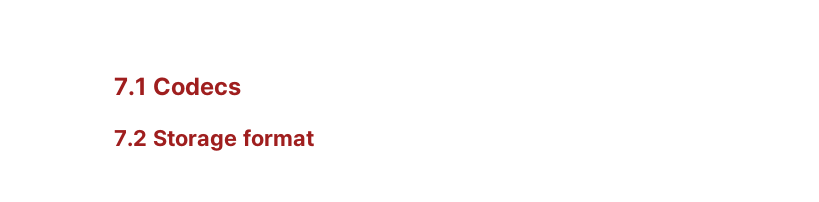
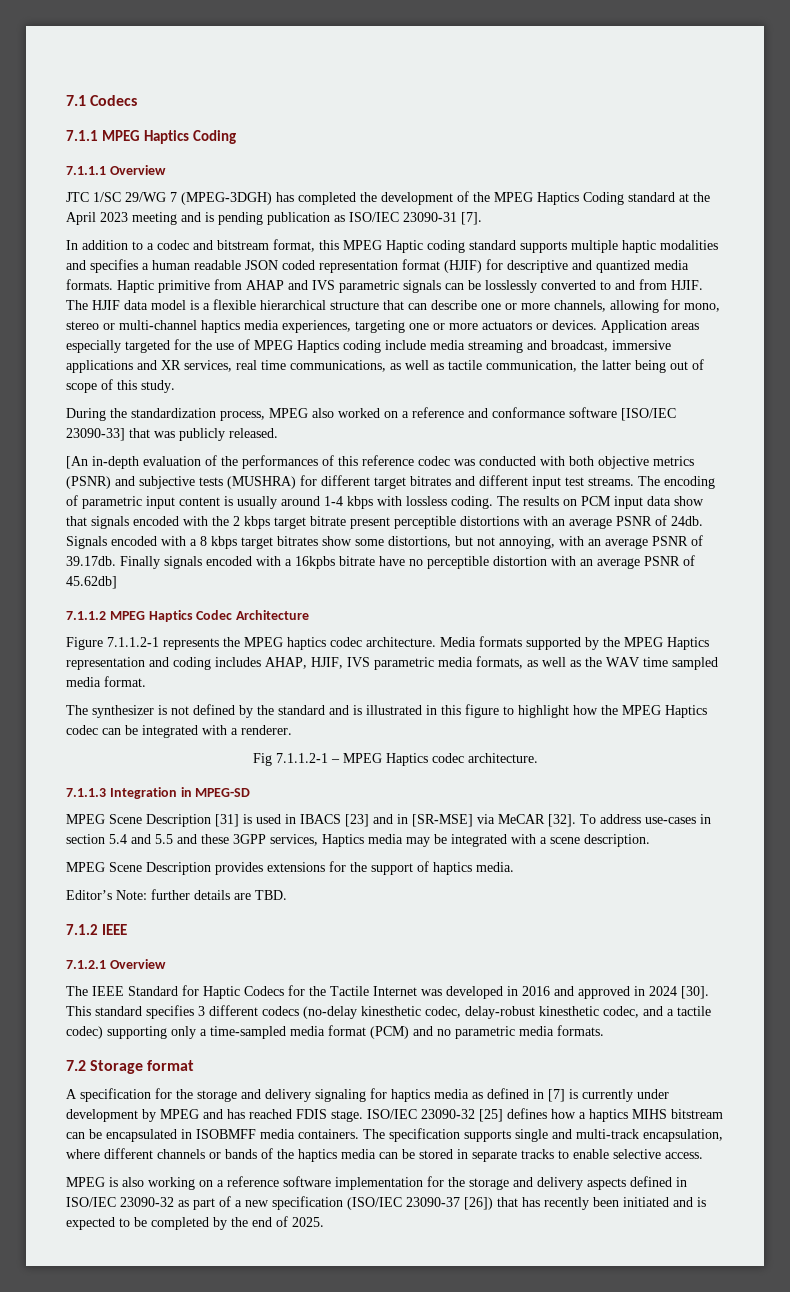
[114,129,315,151] 7.2 Storage format -> [66,130,236,144] [66,165,166,175] [66,191,710,205] [66,212,482,225] [66,239,718,253] [66,259,689,273] [66,279,703,293] [66,299,720,313] [66,320,699,333] [66,339,671,353] [66,359,704,373] [66,379,175,393] [66,407,676,421] [66,428,278,441] [66,455,694,469] [66,475,715,489] [66,495,704,509] [66,515,703,529] [66,535,703,549] [66,555,695,569] [66,576,117,589] [66,610,310,622] [66,636,709,650] [66,656,718,670] [66,676,146,687] [66,704,707,718] [66,725,292,738] [252,753,538,766] [66,787,251,799] [66,814,711,827] [66,834,650,847] [66,861,514,875] [66,889,287,900] [66,924,127,935] [66,959,166,969] [66,985,709,999] [66,1005,711,1019] [66,1025,604,1039] [66,1060,195,1074] [66,1088,669,1102] [66,1108,723,1122] [66,1128,723,1142] [66,1148,703,1162] [66,1176,687,1190] [66,1196,706,1210] [66,1216,324,1230] 7.1.1 MPEG Haptics Coding // 7.1.1.1 Overview // JTC 1/SC 29/WG 7 (MPEG-3DGH) has completed the development of the MPEG Haptics Coding standard at the April 2023 meeting and is pending publication as ISO/IEC 23090-31 [7]. // In addition to a codec and bitstream format, this MPEG Haptic coding standard supports multiple haptic modalities and specifies a human readable JSON coded representation format (HJIF) for descriptive and quantized media formats. Haptic primitive from AHAP and IVS parametric signals can be losslessly converted to and from HJIF. The HJIF data model is a flexible hierarchical structure that can describe one or more channels, allowing for mono, stereo or multi-channel haptics media experiences, targeting one or more actuators or devices. Application areas especially targeted for the use of MPEG Haptics coding include media streaming and broadcast, immersive applications and XR services, real time communications, as well as tactile communication, the latter being out of scope of this study. // During the standardization process, MPEG also worked on a reference and conformance software [ISO/IEC 23090-33] that was publicly released. // [An in-depth evaluation of the performances of this reference codec was conducted with both objective metrics (PSNR) and subjective tests (MUSHRA) for different target bitrates and different input test streams. The encoding of parametric input content is usually around 1-4 kbps with lossless coding. The results on PCM input data show that signals encoded with the 2 kbps target bitrate present perceptible distortions with an average PSNR of 24db. Signals encoded with a 8 kbps target bitrates show some distortions, but not annoying, with an average PSNR of 39.17db. Finally signals encoded with a 16kpbs bitrate have no perceptible distortion with an average PSNR of 45.62db] // 7.1.1.2 MPEG Haptics Codec Architecture // Figure 7.1.1.2-1 represents the MPEG haptics codec architecture. Media formats supported by the MPEG Haptics representation and coding includes AHAP, HJIF, IVS parametric media formats, as well as the WAV time sampled media format. // The synthesizer is not defined by the standard and is illustrated in this figure to highlight how the MPEG Haptics codec can be integrated with a renderer. // Fig 7.1.1.2-1 – MPEG Haptics codec architecture. // 7.1.1.3 Integration in MPEG-SD // MPEG Scene Description [31] is used in IBACS [23] and in [SR-MSE] via MeCAR [32]. To address use-cases in section 5.4 and 5.5 and these 3GPP services, Haptics media may be integrated with a scene description. // MPEG Scene Description provides extensions for the support of haptics media. // Editor’s Note: further details are TBD. // 7.1.2 IEEE // 7.1.2.1 Overview // The IEEE Standard for Haptic Codecs for the Tactile Internet was developed in 2016 and approved in 2024 [30]. This standard specifies 3 different codecs (no-delay kinesthetic codec, delay-robust kinesthetic codec, and a tactile codec) supporting only a time-sampled media format (PCM) and no parametric media formats. // 7.2 Storage format // A specification for the storage and delivery signaling for haptics media as defined in [7] is currently under development by MPEG and has reached FDIS stage. ISO/IEC 23090-32 [25] defines how a haptics MIHS bitstream can be encapsulated in ISOBMFF media containers. The specification supports single and multi-track encapsulation, where different channels or bands of the haptics media can be stored in separate tracks to enable selective access. // MPEG is also working on a reference software implementation for the storage and delivery aspects defined in ISO/IEC 23090-32 as part of a new specification (ISO/IEC 23090-37 [26]) that has recently been initiated and is expected to be completed by the end of 2025.

